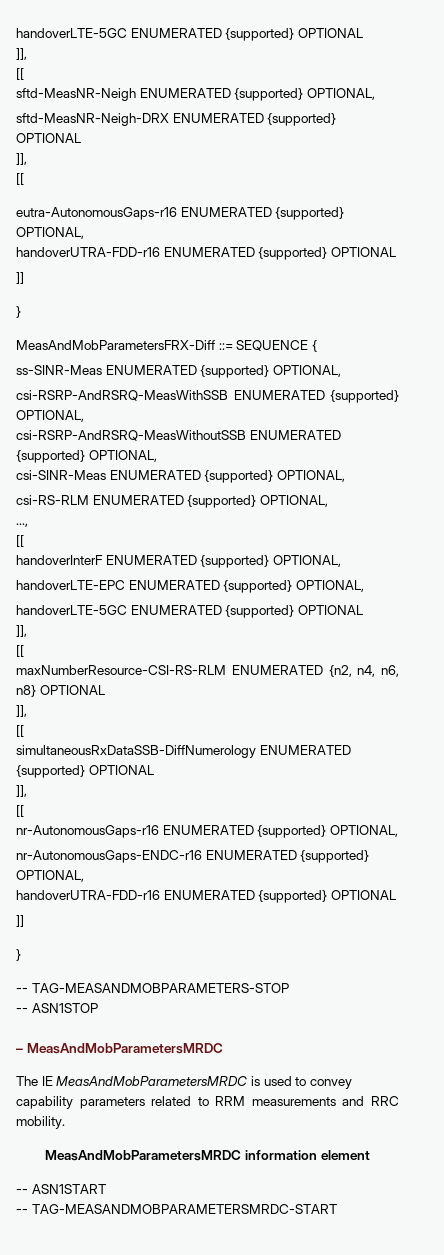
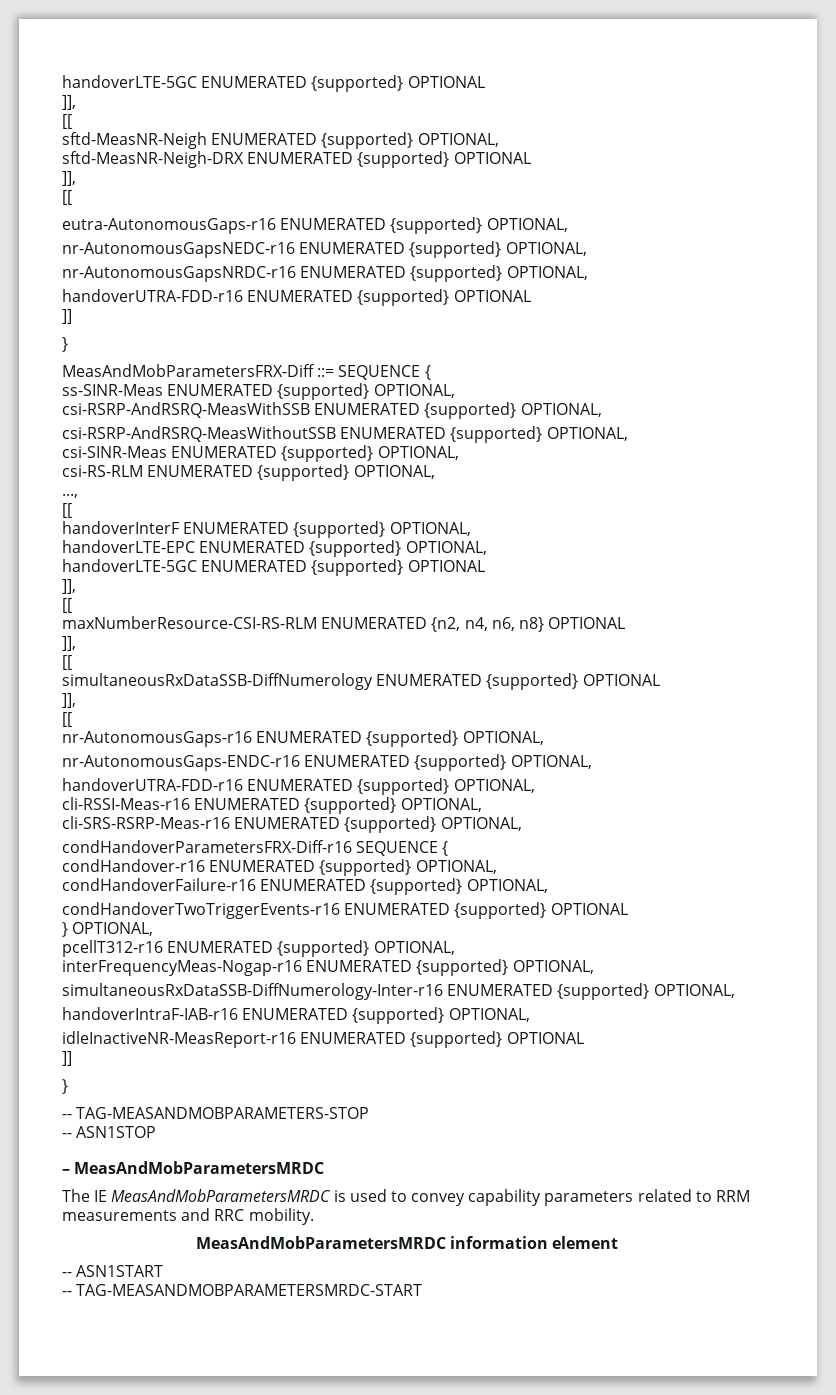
(84, 233) none -> [62,241,587,258] [62,265,588,282] // nr-AutonomousGapsNEDC-r16 ENUMERATED {supported} OPTIONAL, // nr-AutonomousGapsNRDC-r16 ENUMERATED {supported} OPTIONAL,
(328, 896) none -> [453,779,535,793] [62,797,482,814] [62,816,522,833] [62,840,449,856] [62,859,497,876] [62,878,548,895] [62,902,628,919] [62,922,154,937] [62,940,455,957] [62,959,594,976] [62,983,735,1000] [62,1007,530,1024] [62,1031,503,1048] OPTIONAL, // cli-RSSI-Meas-r16 ENUMERATED {supported} OPTIONAL, // cli-SRS-RSRP-Meas-r16 ENUMERATED {supported} OPTIONAL, // condHandoverParametersFRX-Diff-r16 SEQUENCE { // condHandover-r16 ENUMERATED {supported} OPTIONAL, // condHandoverFailure-r16 ENUMERATED {supported} OPTIONAL, // condHandoverTwoTriggerEvents-r16 ENUMERATED {supported} OPTIONAL // } OPTIONAL, // pcellT312-r16 ENUMERATED {supported} OPTIONAL, // interFrequencyMeas-Nogap-r16 ENUMERATED {supported} OPTIONAL, // simultaneousRxDataSSB-DiffNumerology-Inter-r16 ENUMERATED {supported} OPTIONAL, // handoverIntraF-IAB-r16 ENUMERATED {supported} OPTIONAL, // idleInactiveNR-MeasReport-r16 ENUMERATED {supported}

